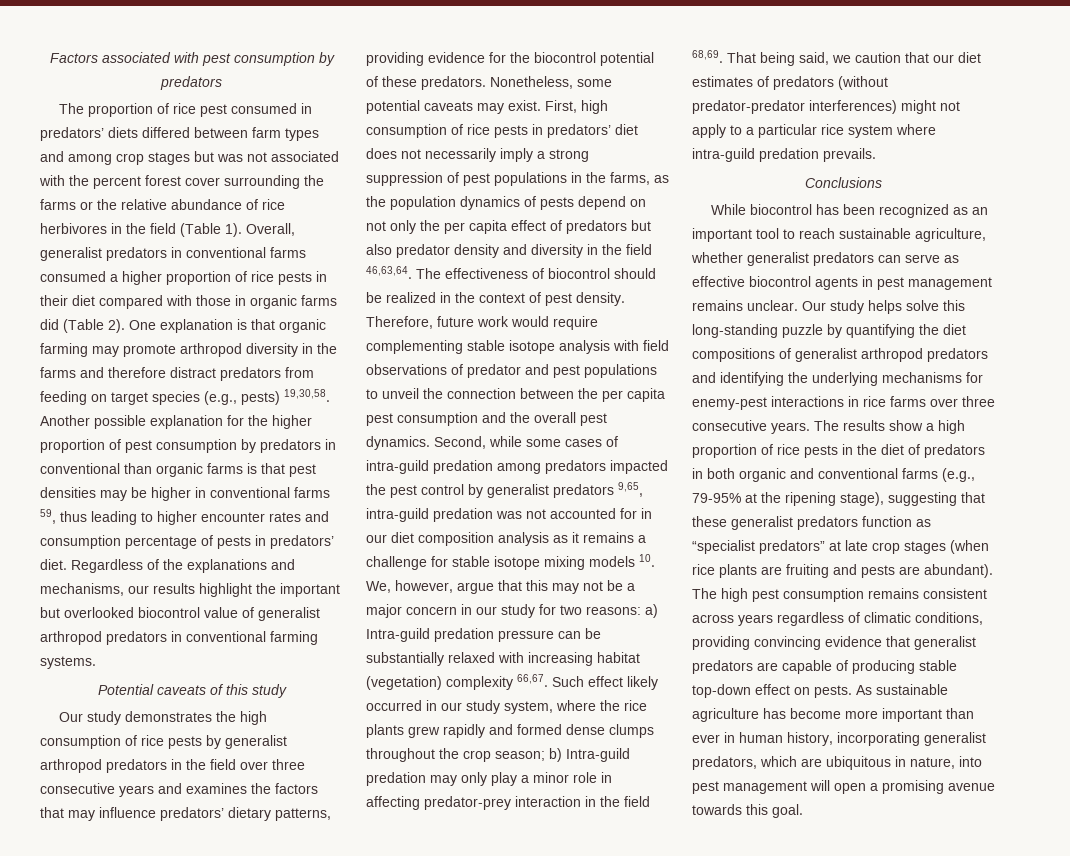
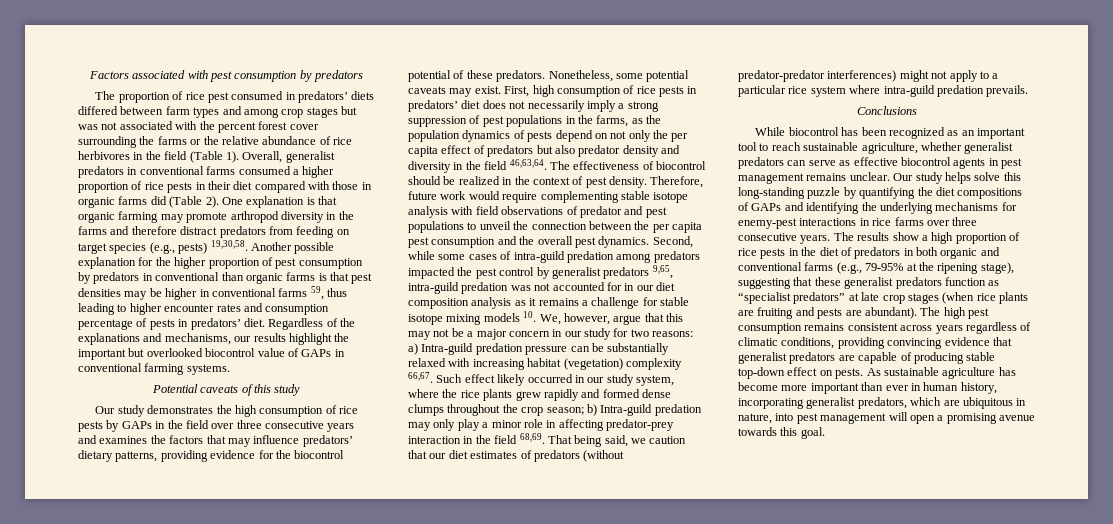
[258,607,320,621] [40,631,167,645] generalist arthropod predators -> [301,349,332,357] GAPs
[225,735,287,749] [40,759,167,773] generalist arthropod predators -> [121,421,152,429] GAPs
[795,348,988,362] generalist arthropod predators -> [751,203,782,211] GAPs

